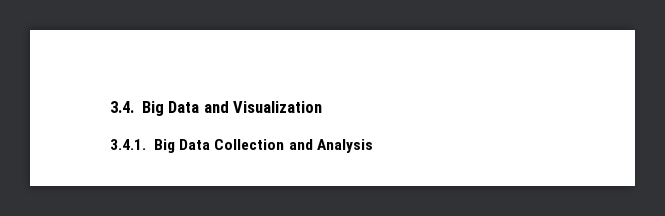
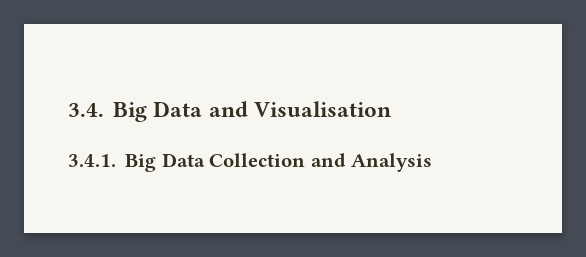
[233,101,323,113] Visualization -> [253,101,391,117] Visualisation

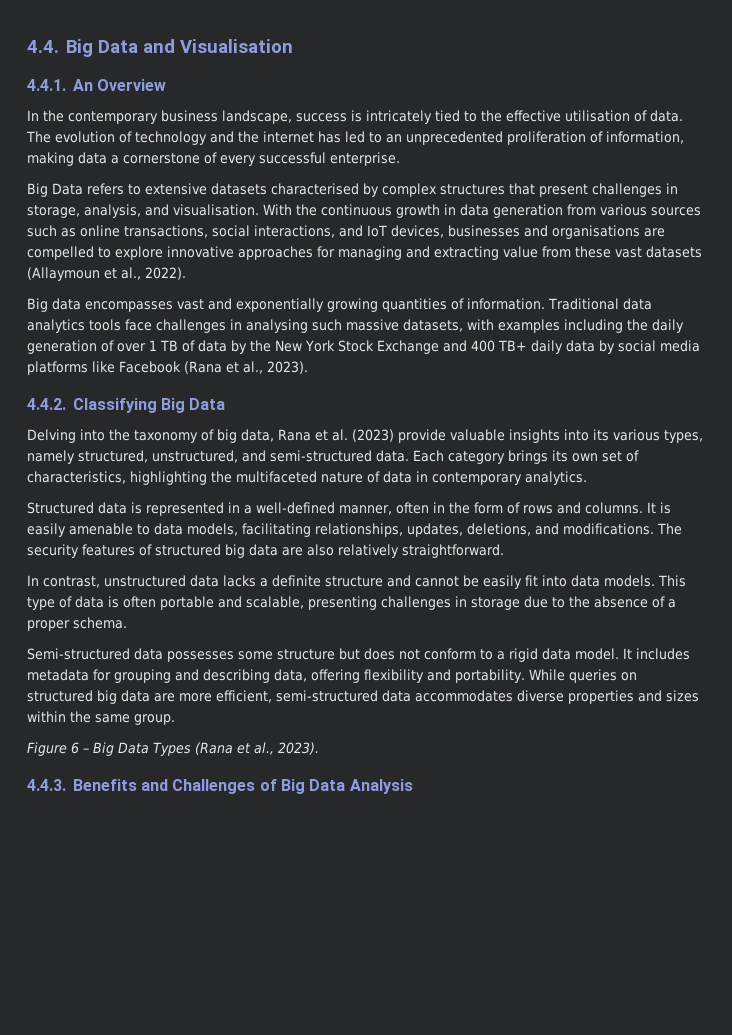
[68,103,104,117] 3.4. -> [27,40,59,53] 4.4.
[68,153,346,172] 3.4.1. Big Data Collection and -> [27,79,167,91] [27,110,683,124] [26,131,684,145] [27,152,400,166] [27,183,678,197] [27,204,701,218] [27,225,665,239] [27,246,702,260] [27,267,186,281] [27,298,652,312] [27,319,684,333] [27,340,700,354] [27,361,308,375] [27,398,226,413] [27,429,703,443] [27,450,639,464] [27,471,587,485] [27,502,671,516] [27,523,682,537] [27,544,504,558] [27,575,686,589] [27,596,676,610] [27,617,127,631] [27,648,690,662] [27,669,637,683] [27,690,699,704] [27,711,175,725] [27,742,319,756] [27,779,346,794] 4.4.1. An Overview // In the contemporary business landscape, success is intricately tied to the effective utilisation of data. The evolution of technology and the internet has led to an unprecedented proliferation of information, making data a cornerstone of every successful enterprise. // Big Data refers to extensive datasets characterised by complex structures that present challenges in storage, analysis, and visualisation. With the continuous growth in data generation from various sources such as online transactions, social interactions, and IoT devices, businesses and organisations are compelled to explore innovative approaches for managing and extracting value from these vast datasets (Allaymoun et al., 2022). // Big data encompasses vast and exponentially growing quantities of information. Traditional data analytics tools face challenges in analysing such massive datasets, with examples including the daily generation of over 1 TB of data by the New York Stock Exchange and 400 TB+ daily data by social media platforms like Facebook (Rana et al., 2023). // 4.4.2. Classifying Big Data // Delving into the taxonomy of big data, Rana et al. (2023) provide valuable insights into its various types, namely structured, unstructured, and semi-structured data. Each category brings its own set of characteristics, highlighting the multifaceted nature of data in contemporary analytics. // Structured data is represented in a well-defined manner, often in the form of rows and columns. It is easily amenable to data models, facilitating relationships, updates, deletions, and modifications. The security features of structured big data are also relatively straightforward. // In contrast, unstructured data lacks a definite structure and cannot be easily fit into data models. This type of data is often portable and scalable, presenting challenges in storage due to the absence of a proper schema. // Semi-structured data possesses some structure but does not conform to a rigid data model. It includes metadata for grouping and describing data, offering flexibility and portability. While queries on structured big data are more efficient, semi-structured data accommodates diverse properties and sizes within the same group. // Figure 6 – Big Data Types (Rana et al., 2023). // 4.4.3. Benefits and Challenges of Big Data

